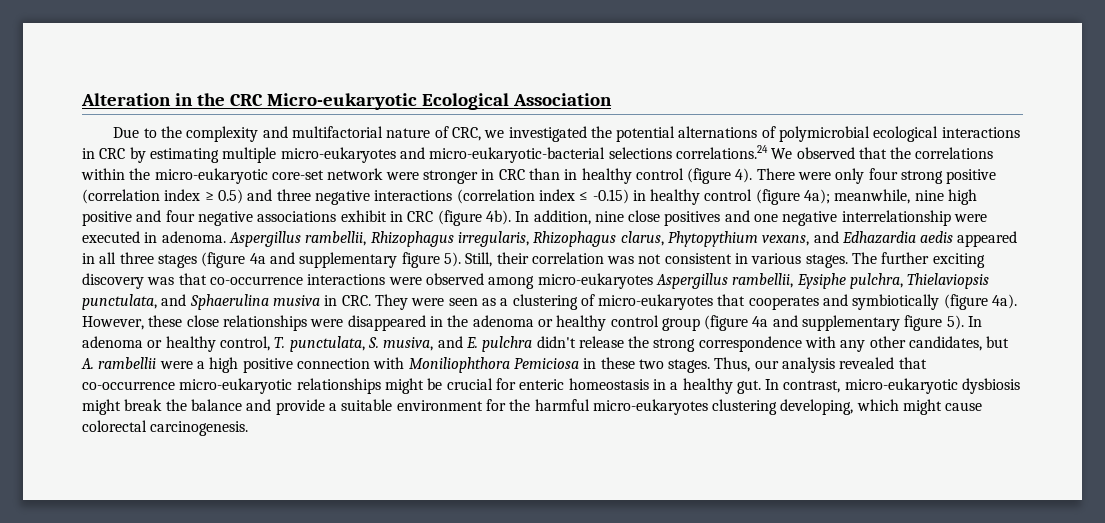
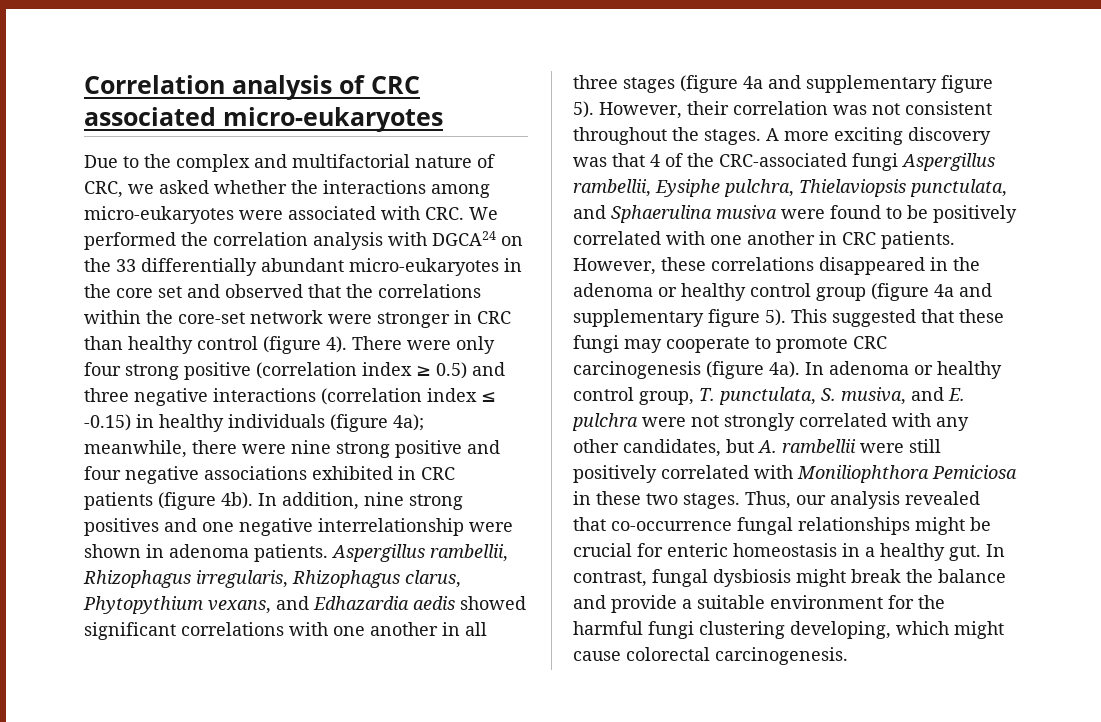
[81,93,612,110] Alteration in the CRC Micro-eukaryotic Ecological Association -> [84,75,420,100] [84,107,443,132] Correlation analysis of CRC associated micro-eukaryotes
[186,126,259,142] complexity -> [176,154,250,172] complex
[508,126,1020,142] [82,145,793,163] investigated the potential alternations of polymicrobial ecological interactions in CRC by estimating multiple micro-eukaryotes and micro-eukaryotic-bacterial selections correlations.24 We -> [159,180,490,198] [84,206,498,224] [84,231,523,250] [84,258,522,276] [84,284,220,298] asked whether the interactions among micro-eukaryotes were associated with CRC. We performed the correlation analysis with DGCA24 on the 33 differentially abundant micro-eukaryotes in the core set and
[154,168,268,184] micro-eukaryotic -> (173, 317) none
[564,169,578,180] in -> (123, 343) none
[704,189,753,201] control -> [228,414,325,428] individuals
[914,189,978,205] nine high -> [192,440,390,458] there were nine strong
[340,210,434,222] exhibit in CRC -> [312,466,455,480] [84,492,153,510] exhibited in CRC patients
[628,210,661,222] close -> [409,494,463,510] strong
[82,231,226,243] executed in adenoma. -> [84,544,328,562] shown in adenoma patients.
[957,231,1018,247] appeared -> [460,596,526,610] [84,622,438,640] showed significant correlations with one another
[465,252,493,267] Still, -> [599,102,682,119] However,
[735,252,985,268] [82,273,653,289] in various stages. The further exciting discovery was that co-occurrence interactions were observed among micro-eukaryotes -> [573,127,991,145] [573,153,898,171] throughout the stages. A more exciting discovery was that 4 of the CRC-associated fungi
[324,294,1018,310] [82,315,344,331] in CRC. They were seen as a clustering of micro-eukaryotes that cooperates and symbiotically (figure 4a). However, these close relationships were -> [781,205,1017,223] [573,231,955,249] [573,257,814,275] were found to be positively correlated with one another in CRC patients. However, these correlations
(964, 322) none -> [791,309,1004,327] [573,335,887,353] [573,361,800,379] This suggested that these fungi may cooperate to promote CRC carcinogenesis (figure 4a).
[219,336,270,351] control, -> [573,387,694,405] control group,
[536,336,802,352] didn't release the strong correspondence -> [642,413,887,431] were not strongly correlated
[196,357,370,373] a high positive connection -> [909,439,941,453] [573,465,749,483] still positively correlated
[179,378,293,394] micro-eukaryotic -> [737,517,793,535] fungal
[844,378,958,394] micro-eukaryotic -> [652,569,708,587] fungal
[592,399,708,415] micro-eukaryotes -> [648,621,694,639] fungi

